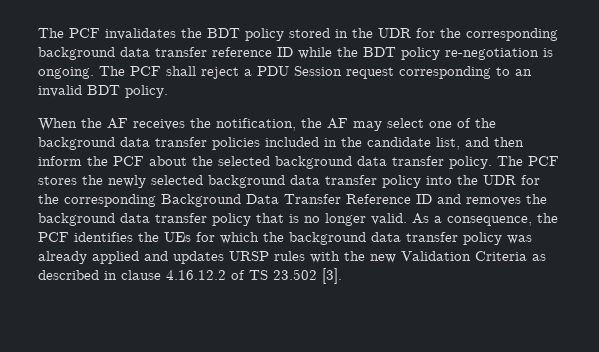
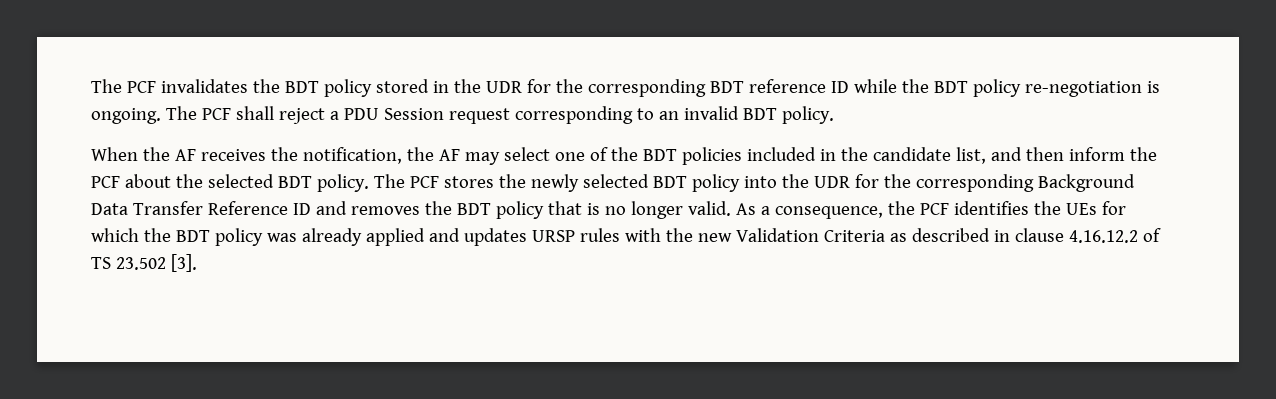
[38,47,207,60] background data transfer -> [709,81,744,93] BDT
[38,137,207,150] background data transfer -> [642,149,677,161] BDT
[275,156,444,169] background data transfer -> [277,176,312,188] BDT
[208,175,377,188] background data transfer -> [652,176,687,188] BDT
[38,213,207,226] background data transfer -> [456,203,491,215] BDT
[289,232,458,245] background data transfer -> [175,230,210,242] BDT

